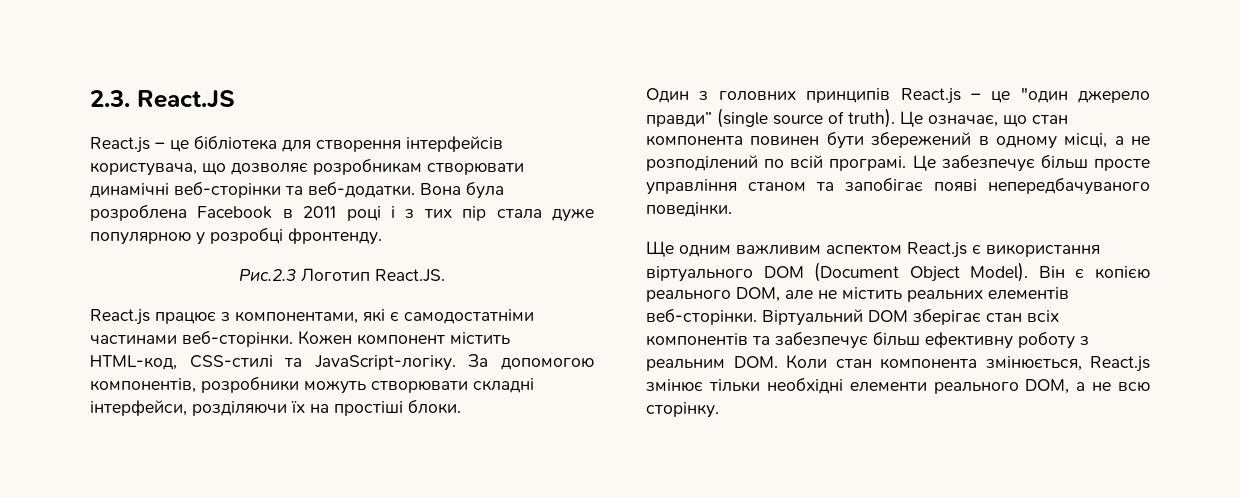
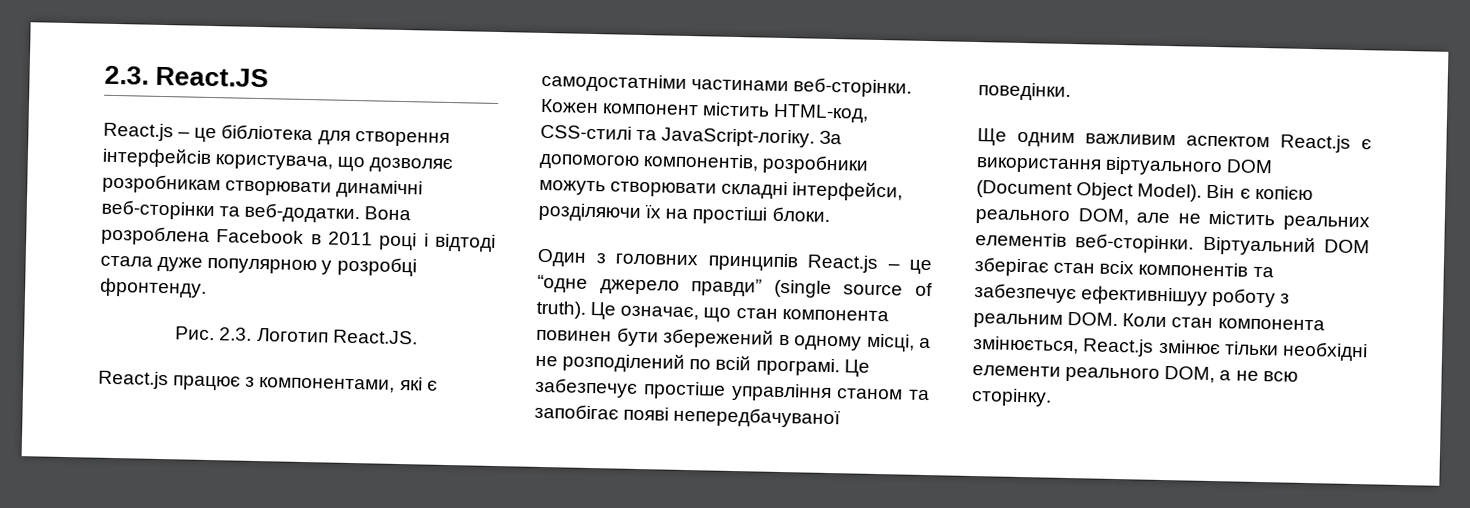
[466,181,504,199] була -> (412, 213) none
[405,206,487,221] з тих пір -> [434,233,496,252] відтоді
[239,269,296,281] Рис.2.3 -> [175,326,253,341] Рис. 2.3.
[1020,87,1068,103] "один -> [537,274,588,293] “одне
[1040,154,1150,171] більш просте -> [642,381,726,400] простіше
[988,177,1150,195] непередбачуваного -> [673,406,842,429] непередбачуваної
[873,331,1013,349] більш ефективну -> [1081,285,1209,306] ефективнішуу

